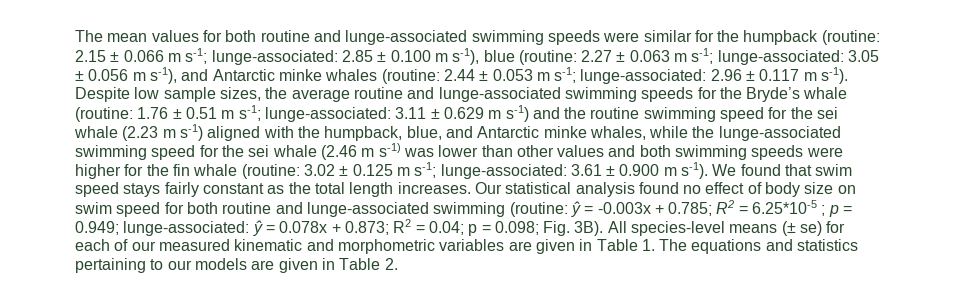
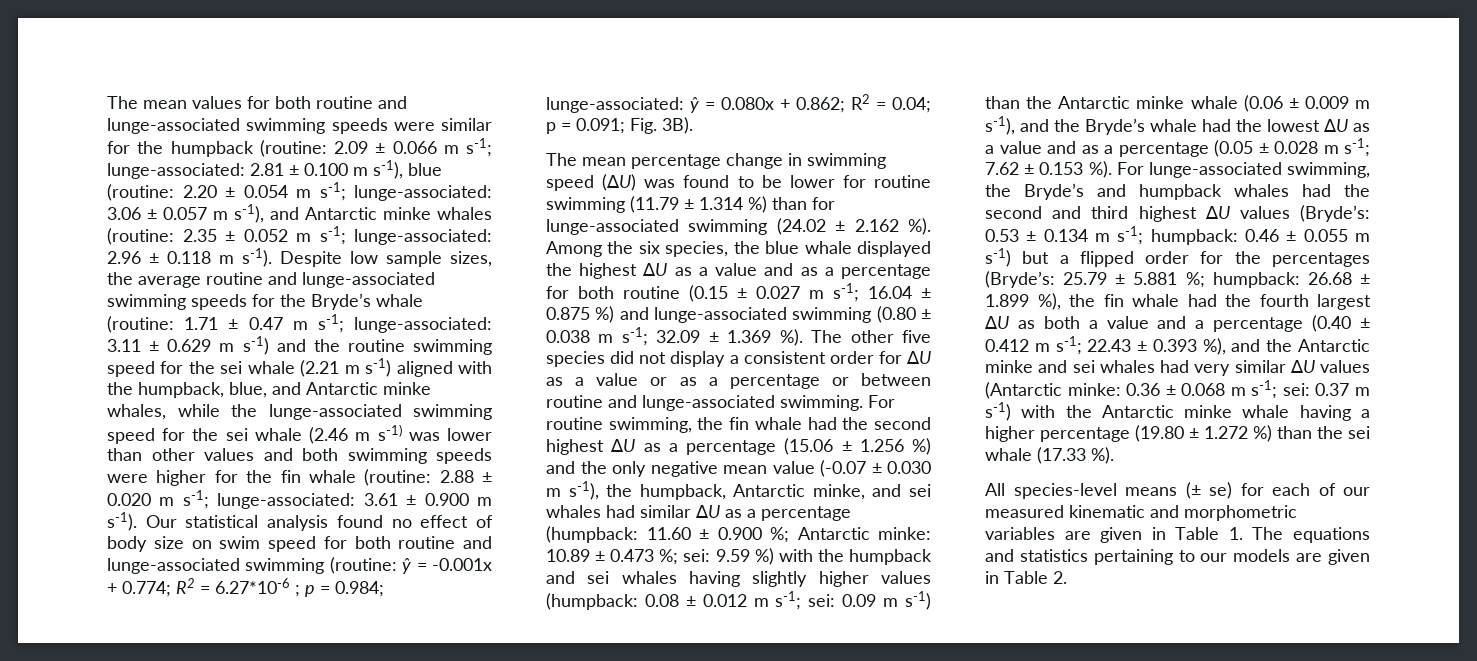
[75,50,106,62] 2.15 -> [334,141,368,154] 2.09
[341,50,373,62] 2.85 -> [250,163,284,176] 2.81
[581,48,880,65] [75,69,129,81] 2.27 ± 0.063 m s-1; lunge-associated: 3.05 ± 0.056 -> [182,182,492,201] [107,207,207,220] 2.20 ± 0.054 m s-1; lunge-associated: 3.06 ± 0.057
[443,69,533,81] 2.44 ± 0.053 -> [182,229,288,242] 2.35 ± 0.052
[759,69,800,81] 0.117 -> [167,251,211,264] 0.118
[137,107,217,119] 1.76 ± 0.51 -> [184,317,283,330] 1.71 ± 0.47
[122,126,159,141] (2.23 -> [300,360,340,377] (2.21
[303,164,393,176] 3.02 ± 0.125 -> [439,470,492,483] [107,493,151,506] 2.88 ± 0.020
[712,164,853,176] [75,182,471,197] We found that swim speed stays fairly constant as the total length increases. -> (137, 521) none
[597,200,818,216] -0.003x + 0.785; R2 = 6.25*10-5 -> [431,558,492,571] [107,578,290,597] -0.001x + 0.774; R2 = 6.27*10-6
[75,221,119,235] 0.949; -> [335,581,384,597] 0.984;
[279,221,389,235] 0.078x + 0.873; -> [721,97,845,113] 0.080x + 0.862;
[494,221,539,235] 0.098; -> [576,118,625,134] 0.091;
(604, 228) none -> [546,153,886,169] [546,174,931,191] [546,196,835,213] [546,218,931,235] [546,241,931,257] [546,263,931,279] [546,283,931,302] [546,306,931,323] [546,327,931,346] [546,351,931,367] [546,373,931,389] [546,395,895,411] [546,417,931,433] [546,438,931,455] [546,460,931,477] [546,481,931,500] [546,505,851,521] [546,526,931,543] [546,548,932,565] [546,571,931,587] [546,591,931,610] [985,95,1370,112] [985,116,1370,135] [985,138,1370,157] [985,161,1370,178] [985,183,1370,200] [985,205,1370,222] [985,226,1370,245] [985,248,1370,267] [985,271,1370,288] [985,293,1371,310] [984,315,1370,332] [985,336,1370,355] [985,360,1370,376] [985,380,1370,399] [985,402,1370,421] [985,425,1370,442] [985,447,1114,464] // The mean percentage change in swimming speed (∆U) was found to be lower for routine swimming (11.79 ± 1.314 %) than for lunge-associated swimming (24.02 ± 2.162 %). Among the six species, the blue whale displayed the highest ∆U as a value and as a percentage for both routine (0.15 ± 0.027 m s-1; 16.04 ± 0.875 %) and lunge-associated swimming (0.80 ± 0.038 m s-1; 32.09 ± 1.369 %). The other five species did not display a consistent order for ∆U as a value or as a percentage or between routine and lunge-associated swimming. For routine swimming, the fin whale had the second highest ∆U as a percentage (15.06 ± 1.256 %) and the only negative mean value (-0.07 ± 0.030 m s-1), the humpback, Antarctic minke, and sei whales had similar ∆U as a percentage (humpback: 11.60 ± 0.900 %; Antarctic minke: 10.89 ± 0.473 %; sei: 9.59 %) with the humpback and sei whales having slightly higher values (humpback: 0.08 ± 0.012 m s-1; sei: 0.09 m s-1) than the Antarctic minke whale (0.06 ± 0.009 m s-1), and the Bryde’s whale had the lowest ∆U as a value and as a percentage (0.05 ± 0.028 m s-1; 7.62 ± 0.153 %). For lunge-associated swimming, the Bryde’s and humpback whales had the second and third highest ∆U values (Bryde’s: 0.53 ± 0.134 m s-1; humpback: 0.46 ± 0.055 m s-1) but a flipped order for the percentages (Bryde’s: 25.79 ± 5.881 %; humpback: 26.68 ± 1.899 %), the fin whale had the fourth largest ∆U as both a value and a percentage (0.40 ± 0.412 m s-1; 22.43 ± 0.393 %), and the Antarctic minke and sei whales had very similar ∆U values (Antarctic minke: 0.36 ± 0.068 m s-1; sei: 0.37 m s-1) with the Antarctic minke whale having a higher percentage (19.80 ± 1.272 %) than the sei whale (17.33 %). //

